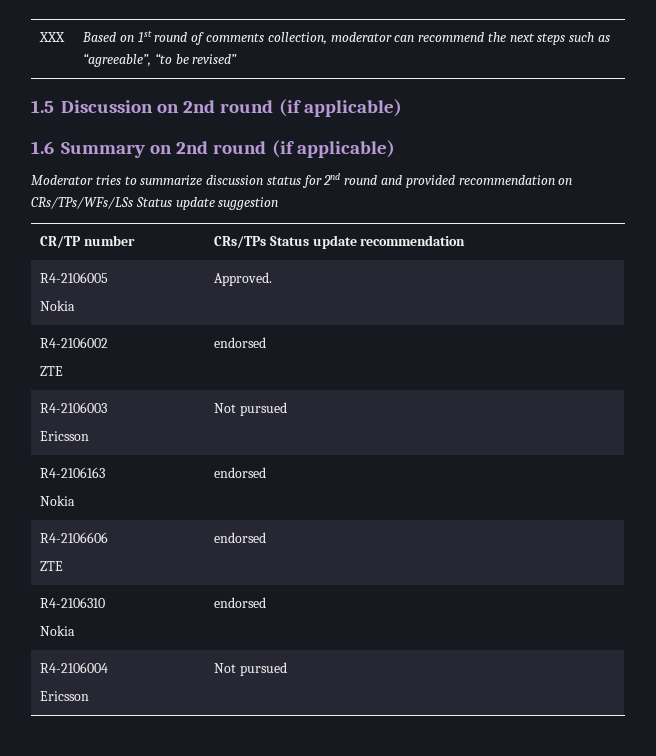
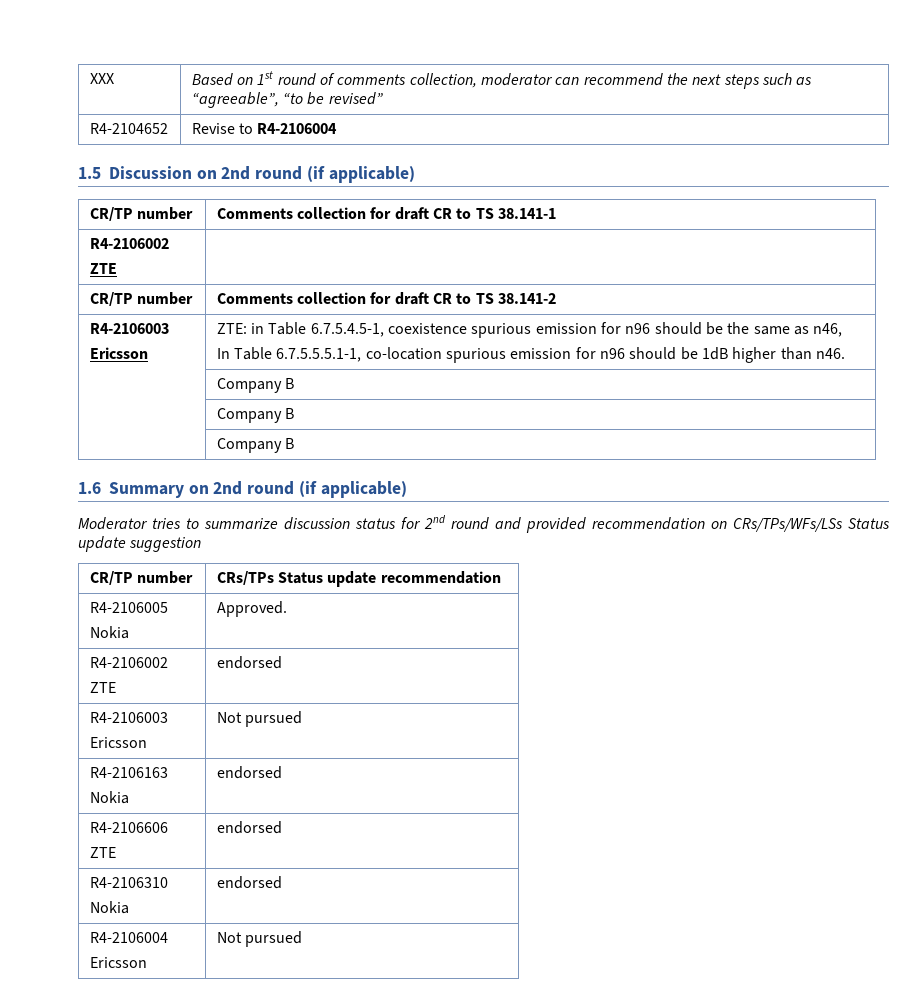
(238, 59) none -> [89,123,168,134] [191,123,338,134] // R4-2104652 | Revise to R4-2106004
(402, 108) none -> [89,207,194,221] [216,207,556,220] [89,238,169,249] [89,263,117,274] [89,292,194,306] [216,292,556,305] [89,323,169,334] [89,347,148,359] [216,322,843,338] [216,347,845,363] [216,378,295,393] [216,408,295,423] [216,438,295,453] // CR/TP number | Comments collection for draft CR to TS 38.141-1 // R4-2106002 // ZTE | // CR/TP number | Comments collection for draft CR to TS 38.141-2 // R4-2106003 // Ericsson | ZTE: in Table 6.7.5.4.5-1, coexistence spurious emission for n96 should be the same as n46, // In Table 6.7.5.5.5.1-1, co-location spurious emission for n96 should be 1dB higher than n46. // | Company B // | Company B // | Company B

